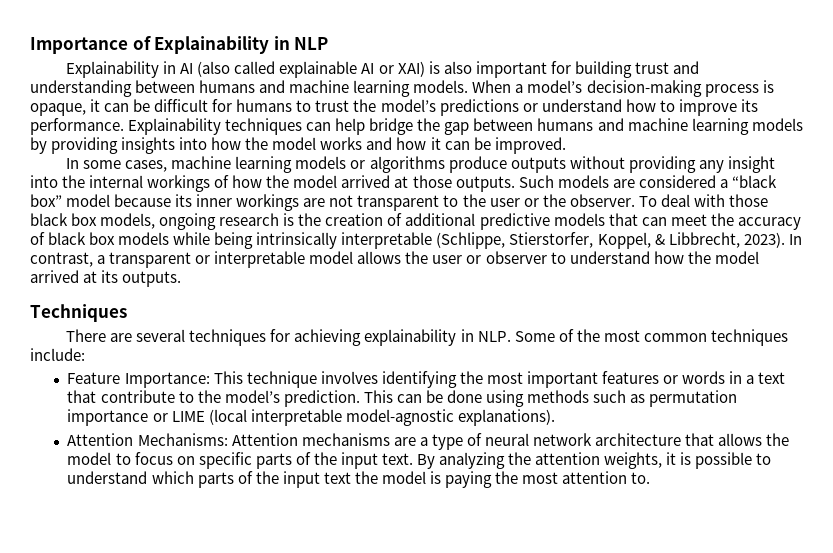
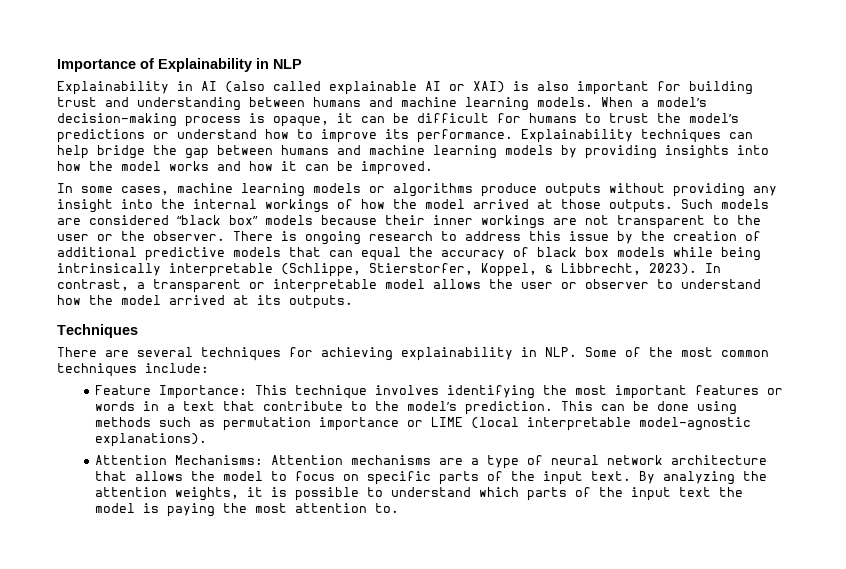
[719,179,728,188] a -> (169, 220) none
[66,194,193,207] model because its -> [265,215,425,225] models because their
[638,194,768,207] [30,213,295,230] To deal with those black box models, ongoing research is -> [233,231,633,245] There is ongoing research to address this issue by
[670,214,707,226] meet -> [361,247,401,261] equal

